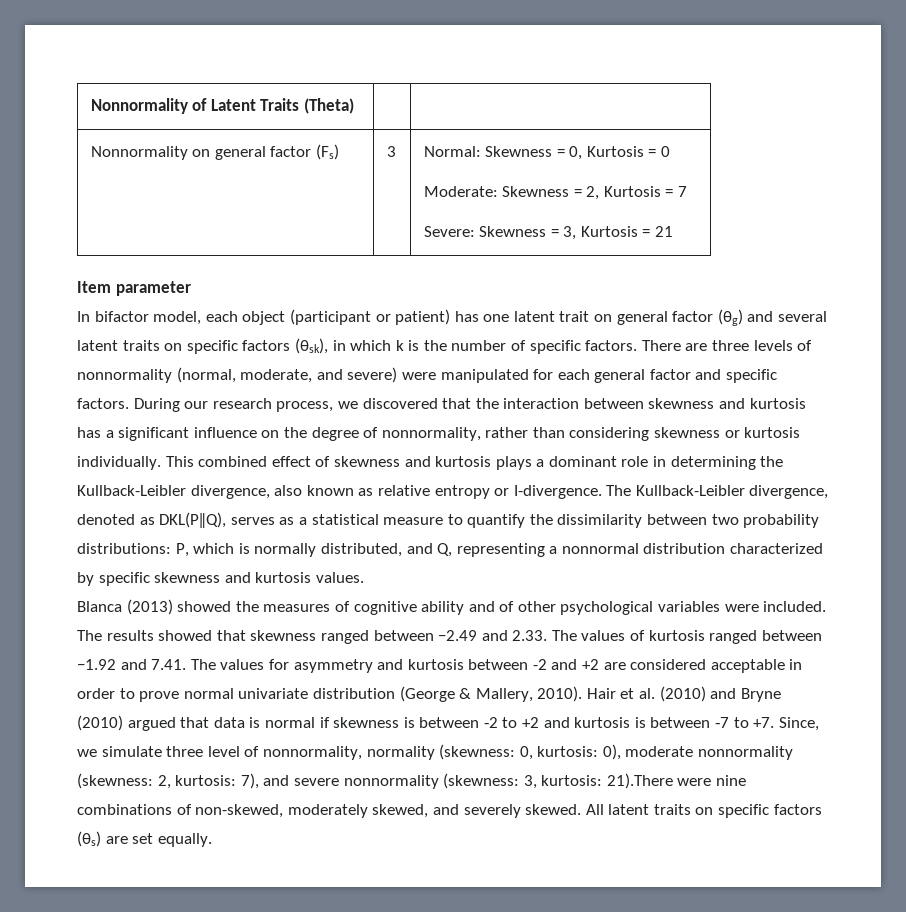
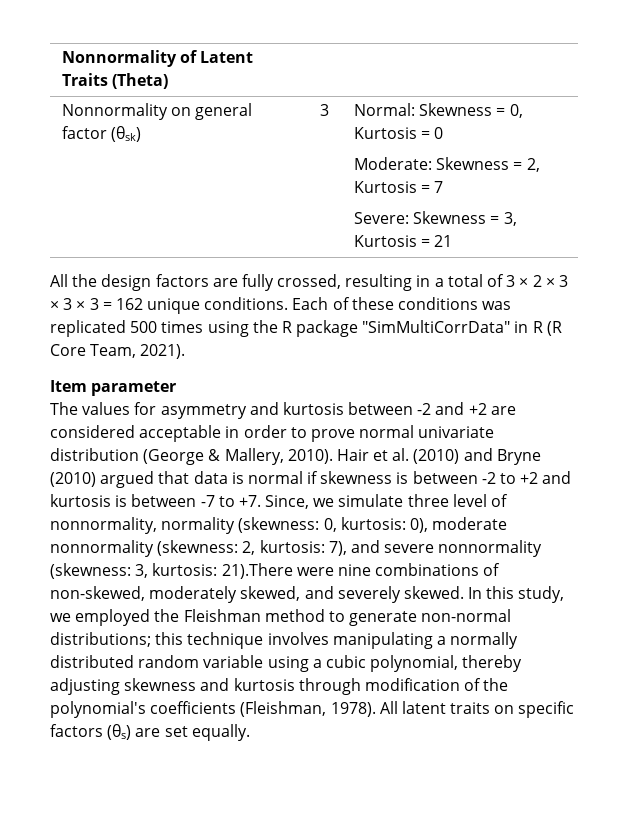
[315,144,339,160] (Fs) -> [111,126,142,142] (θsk)
[77,281,191,296] [77,309,828,326] [77,338,813,354] [77,367,778,383] [77,398,806,412] [77,427,801,441] [77,456,784,470] [77,485,829,499] [77,512,820,528] [77,543,824,557] [77,572,364,586] [77,599,827,615] [77,630,822,644] [77,659,187,670] Item parameter // In bifactor model, each object (participant or patient) has one latent trait on general factor (θg) and several latent traits on specific factors (θsk), in which k is the number of specific factors. There are three levels of nonnormality (normal, moderate, and severe) were manipulated for each general factor and specific factors. During our research process, we discovered that the interaction between skewness and kurtosis has a significant influence on the degree of nonnormality, rather than considering skewness or kurtosis individually. This combined effect of skewness and kurtosis plays a dominant role in determining the Kullback-Leibler divergence, also known as relative entropy or I-divergence. The Kullback-Leibler divergence, denoted as DKL(P‖Q), serves as a statistical measure to quantify the dissimilarity between two probability distributions: P, which is normally distributed, and Q, representing a nonnormal distribution characterized by specific skewness and kurtosis values. // Blanca (2013) showed the measures of cognitive ability and of other psychological variables were included. The results showed that skewness ranged between −2.49 and 2.33. The values of kurtosis ranged between −1.92 and 7.41. -> [50,274,568,291] [50,297,512,314] [50,320,562,337] [50,344,186,359] [50,380,177,396] All the design factors are fully crossed, resulting in a total of 3 × 2 × 3 × 3 × 3 = 162 unique conditions. Each of these conditions was replicated 500 times using the R package "SimMultiCorrData" in R (R Core Team, 2021). // Item parameter //
(582, 809) none -> [468,586,565,603] [50,609,512,626] [50,632,519,649] [50,655,523,672] [50,678,509,695] [50,701,376,718] In this study, we employed the Fleishman method to generate non-normal distributions; this technique involves manipulating a normally distributed random variable using a cubic polynomial, thereby adjusting skewness and kurtosis through modification of the polynomial's coefficients (Fleishman, 1978).

